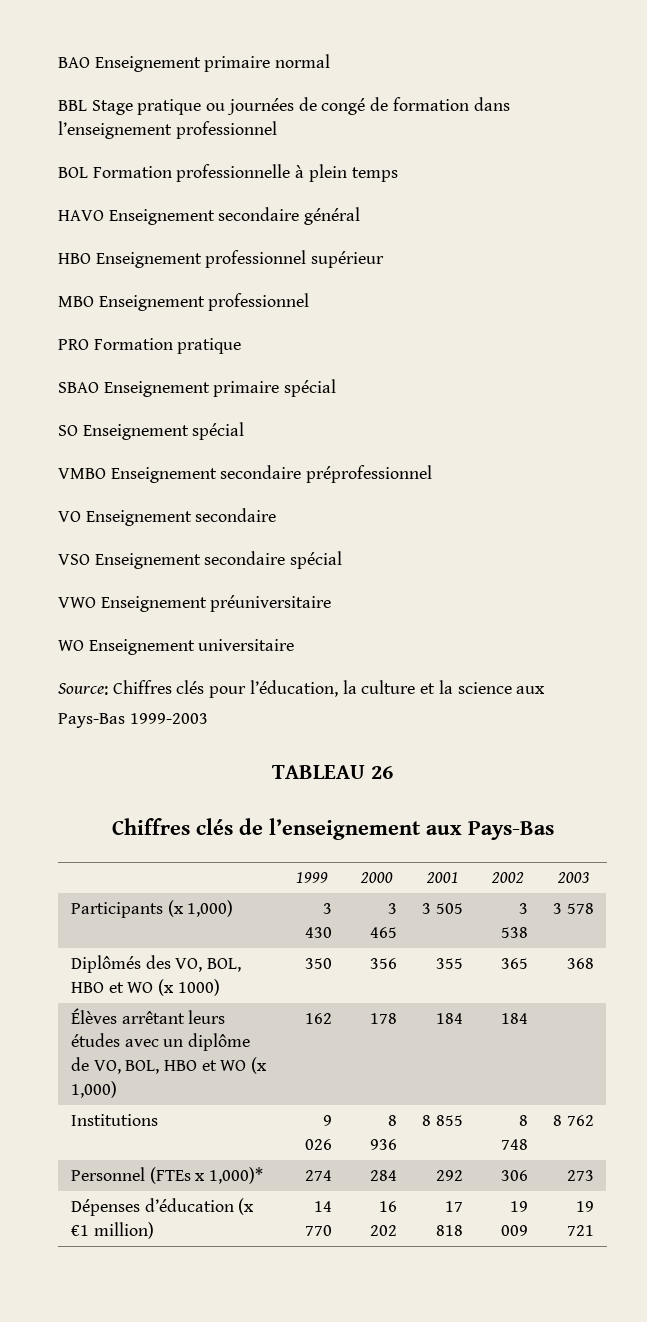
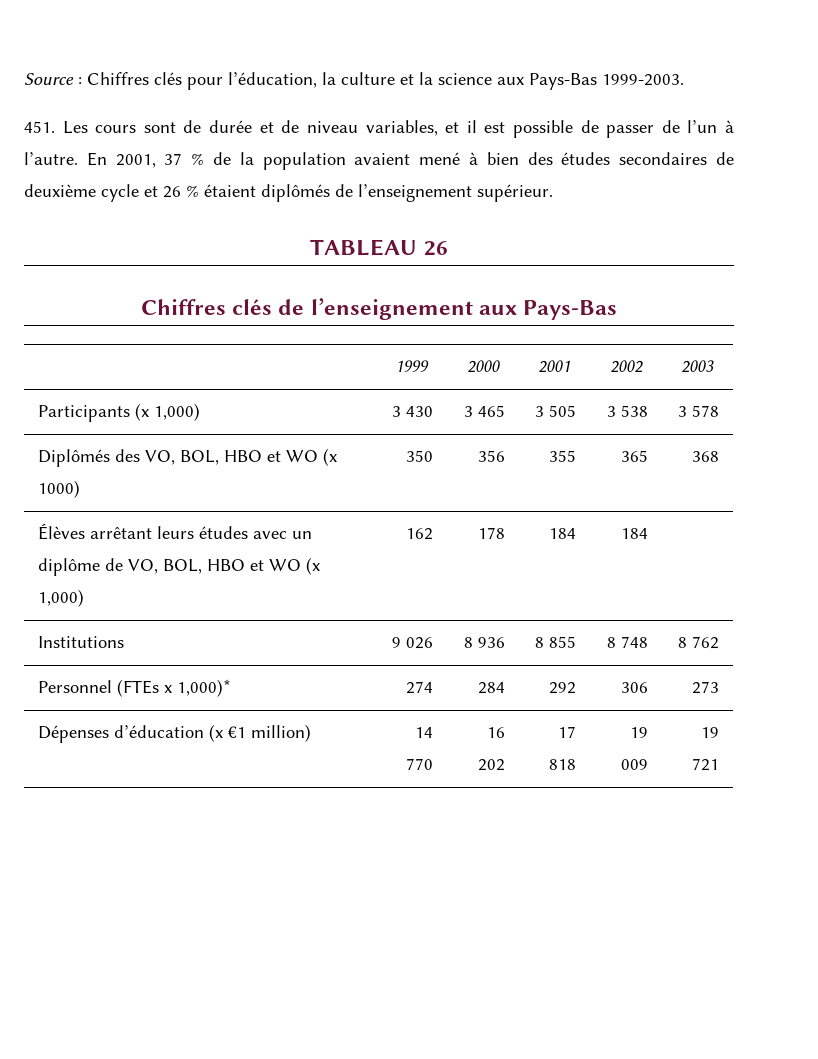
[58,54,331,72] [58,97,510,115] [58,121,277,139] [58,164,398,182] [58,207,361,225] [58,250,385,268] [58,293,310,311] [58,338,242,354] [58,379,337,397] [58,422,245,440] [58,465,433,483] [58,508,277,526] [58,551,343,569] [58,595,332,612] [58,639,295,655] [58,683,108,695] BAO Enseignement primaire normal // BBL Stage pratique ou journées de congé de formation dans l’enseignement professionnel // BOL Formation professionnelle à plein temps // HAVO Enseignement secondaire général // HBO Enseignement professionnel supérieur // MBO Enseignement professionnel // PRO Formation pratique // SBAO Enseignement primaire spécial // SO Enseignement spécial // VMBO Enseignement secondaire préprofessionnel // VO Enseignement secondaire // VSO Enseignement secondaire spécial // VWO Enseignement préuniversitaire // WO Enseignement universitaire // Source: -> [24,73,82,85] Source :
[58,713,208,728] // Pays-Bas 1999-2003 -> [529,73,684,90] [24,120,734,138] [24,152,734,170] [24,184,553,202] Pays-Bas 1999-2003. // 451. Les cours sont de durée et de niveau variables, et il est possible de passer de l’un à l’autre. En 2001, 37 % de la population avaient mené à bien des études secondaires de deuxième cycle et 26 % étaient diplômés de l’enseignement supérieur.

